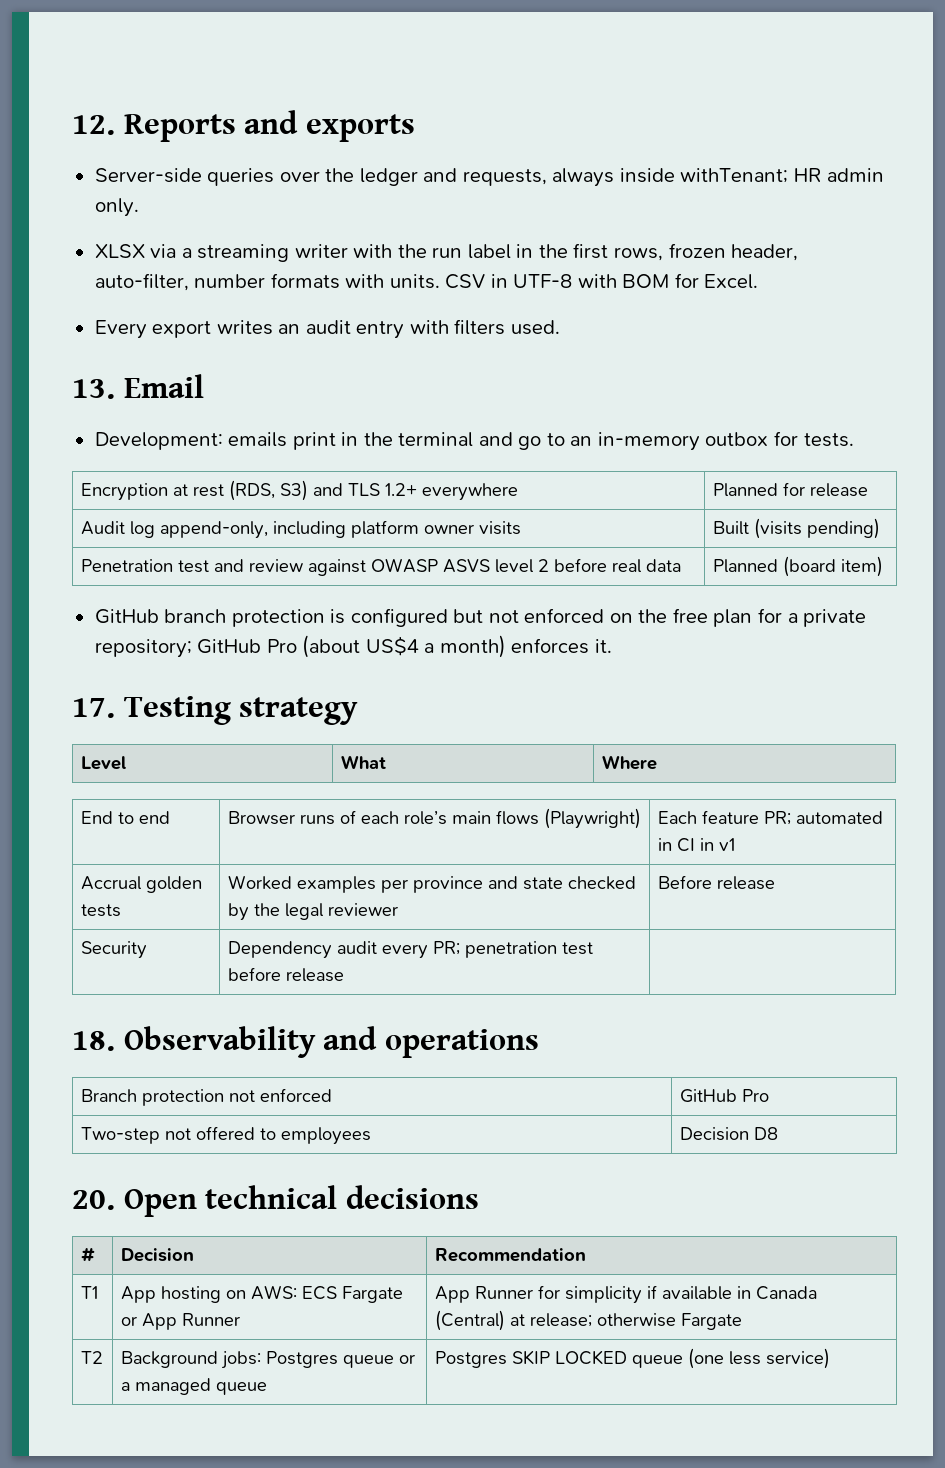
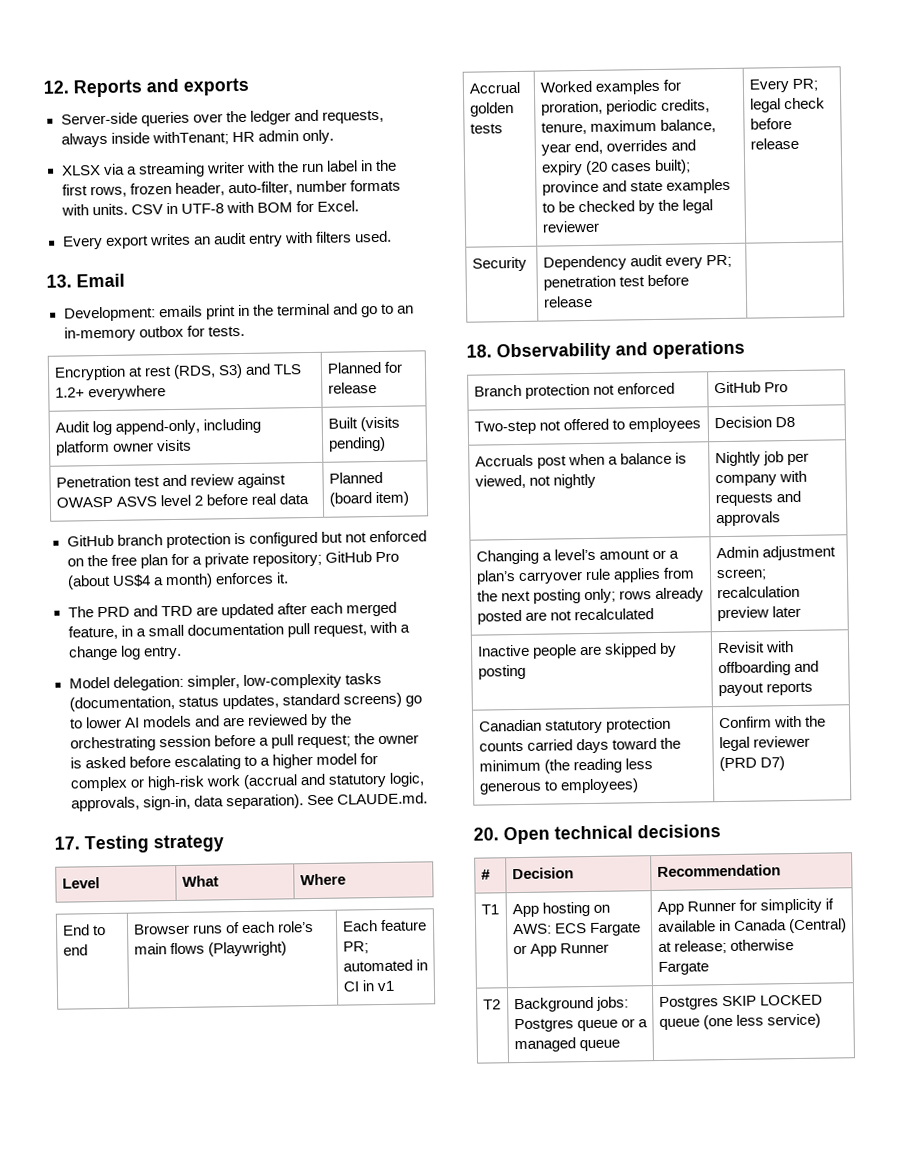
(612, 646) none -> [67,601,397,619] [67,621,410,640] [67,645,182,661] [68,672,382,691] [68,692,422,712] [69,713,352,729] [69,733,419,752] [69,753,378,771] [69,772,425,792] [70,792,428,812] // The PRD and TRD are updated after each merged feature, in a small documentation pull request, with a change log entry. // Model delegation: simpler, low-complexity tasks (documentation, status updates, standard screens) go to lower AI models and are reviewed by the orchestrating session before a pull request; the owner is asked before escalating to a higher model for complex or high-risk work (accrual and statutory logic, approvals, sign-in, data separation). See CLAUDE.md.
[380,876,563,893] per province and state -> [662,79,681,91] [540,99,710,116] [540,119,716,135] [540,139,697,156] [540,159,692,176] [541,178,732,196] [541,201,575,213] for proration, periodic credits, tenure, maximum balance, year end, overrides and expiry (20 cases built); province and state examples to be
[657,875,712,889] Before -> [748,78,818,93] [749,97,825,113] [749,117,792,130] Every PR; legal check before
(778, 1133) none -> [474,452,688,469] [474,473,596,489] [714,451,809,467] [714,470,807,487] [714,490,801,507] [715,511,781,527] [475,548,680,565] [475,567,696,585] [476,587,705,604] [476,608,655,625] [715,545,836,561] [715,568,767,581] [716,585,800,599] [716,605,801,622] [476,642,678,659] [477,664,526,680] [716,641,794,654] [717,660,819,677] [717,681,813,697] [478,717,671,734] [478,737,682,754] [478,758,654,774] [478,778,639,795] [718,715,826,729] [718,735,810,752] [718,756,785,772] // Accruals post when a balance is viewed, not nightly | Nightly job per company with requests and approvals // Changing a level’s amount or a plan’s carryover rule applies from the next posting only; rows already posted are not recalculated | Admin adjustment screen; recalculation preview later // Inactive people are skipped by posting | Revisit with offboarding and payout reports // Canadian statutory protection counts carried days toward the minimum (the reading less generous to employees) | Confirm with the legal reviewer (PRD D7)

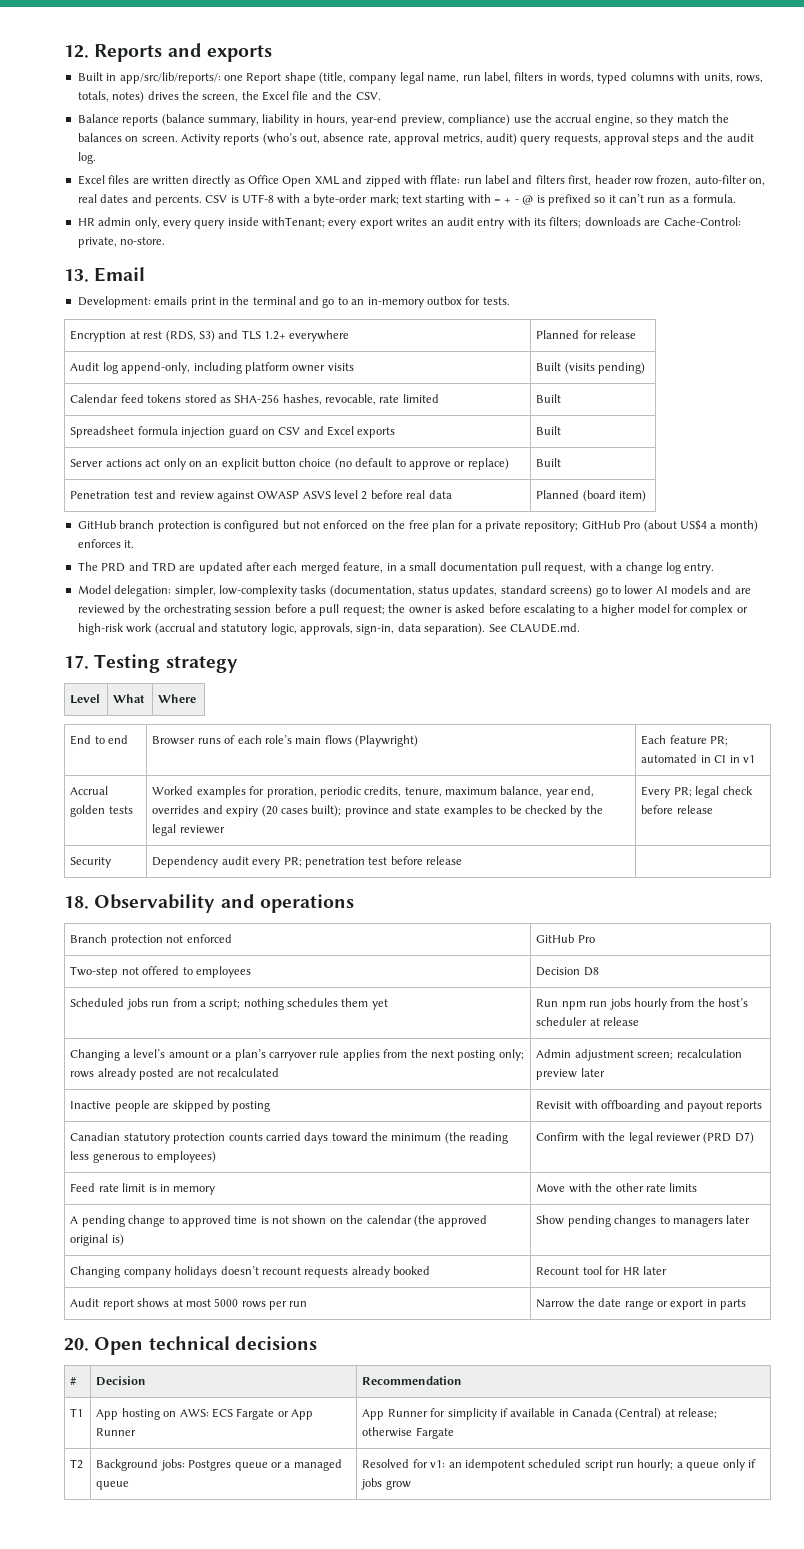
[60,109,384,127] [60,129,334,148] [60,159,398,178] [61,179,401,198] [60,200,359,216] [62,235,103,250] Server-side queries over the ledger and requests, always inside withTenant; HR admin only. // XLSX via a streaming writer with the run label in the first rows, frozen header, auto-filter, number formats with units. CSV in UTF-8 with BOM for Excel. // Every -> [77,72,763,84] [77,91,381,103] [77,114,730,126] [77,133,754,145] [77,152,96,164] [77,175,765,187] [77,194,736,206] [77,217,357,229] Built in app/src/lib/reports/: one Report shape (title, company legal name, run label, filters in words, typed columns with units, rows, totals, notes) drives the screen, the Excel file and the CSV. // Balance reports (balance summary, liability in hours, year-end preview, compliance) use the accrual engine, so they match the balances on screen. Activity reports (who’s out, absence rate, approval metrics, audit) query requests, approval steps and the audit log. // Excel files are written directly as Office Open XML and zipped with fflate: run label and filters first, header row frozen, auto-filter on, real dates and percents. CSV is UTF-8 with a byte-order mark; text starting with = + - @ is prefixed so it can’t run as a formula. // HR admin only, every query inside withTenant; every
[314,230,392,243] filters used. -> [534,217,741,228] [77,237,166,248] its filters; downloads are Cache-Control: private, no-store.
(386, 444) none -> [70,394,439,405] [536,394,562,403] [70,426,396,438] [536,426,562,435] [70,458,509,470] [536,458,562,467] // Calendar feed tokens stored as SHA-256 hashes, revocable, rate limited | Built // Spreadsheet formula injection guard on CSV and Excel exports | Built // Server actions act only on an explicit button choice (no default to approve or replace) | Built
[474,452,688,469] [474,473,596,489] [714,451,809,467] [714,470,807,487] [714,490,801,507] [715,511,781,527] Accruals post when a balance is viewed, not nightly | Nightly job per company with requests and approvals -> [70,998,388,1010] [536,998,749,1010] [536,1017,640,1026] Scheduled jobs run from a script; nothing schedules them yet | Run npm run jobs hourly from the host’s scheduler at release
(785, 763) none -> [70,1183,216,1195] [536,1183,698,1193] [70,1215,488,1227] [70,1234,124,1246] [536,1215,751,1227] [70,1266,431,1278] [536,1266,667,1275] [70,1298,308,1310] [536,1298,747,1310] // Feed rate limit is in memory | Move with the other rate limits // A pending change to approved time is not shown on the calendar (the approved original is) | Show pending changes to managers later // Changing company holidays doesn’t recount requests already booked | Recount tool for HR later // Audit report shows at most 5000 rows per run | Narrow the date range or export in parts
[658,994,823,1011] [658,1013,822,1031] Postgres SKIP LOCKED queue (one less service) -> [362,1459,756,1471] [361,1478,411,1490] Resolved for v1: an idempotent scheduled script run hourly; a queue only if jobs grow

